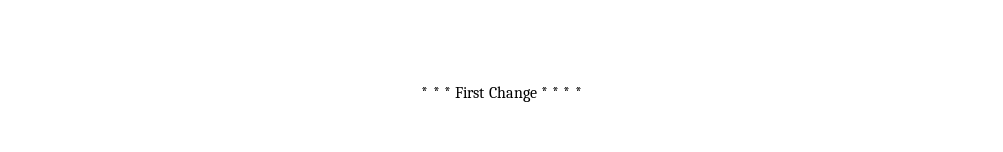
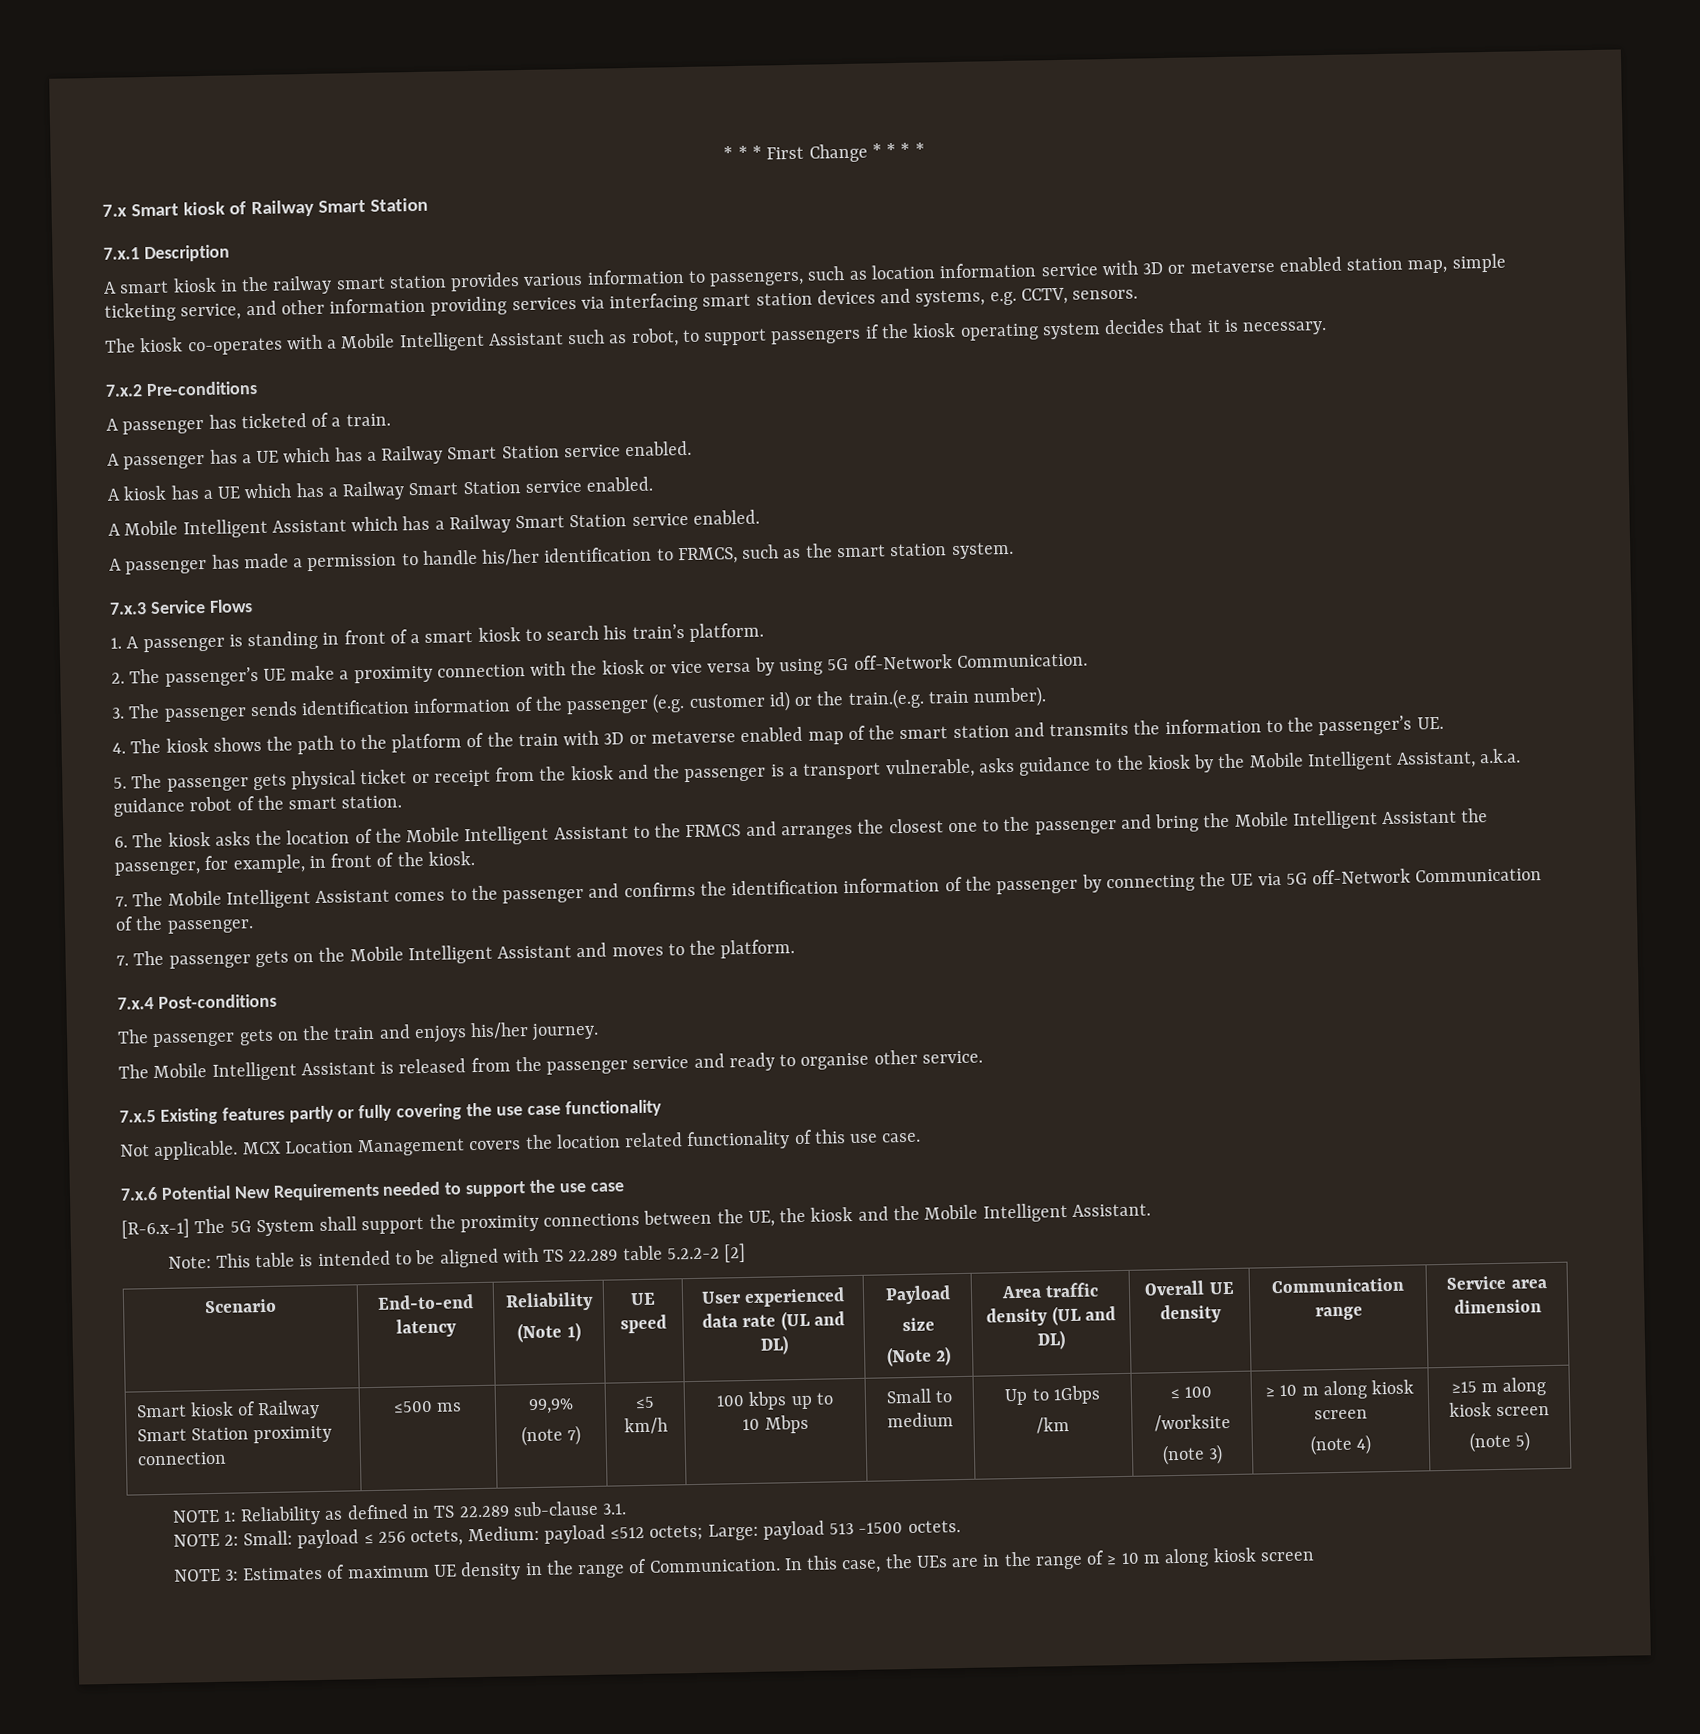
(582, 92) none -> [102,197,428,218] [103,244,230,263] [103,253,1506,295] [104,287,1139,322] [105,318,1328,356] [105,380,258,397] [106,412,391,435] [107,440,693,470] [107,476,654,501] [108,509,760,539] [109,541,1014,575] [109,599,253,615] [110,622,764,653] [111,653,1088,687] [111,686,1048,722] [112,715,1444,755] [113,748,1522,792] [113,795,403,817] [114,808,1489,848] [114,851,475,876] [115,868,1543,909] [115,915,254,934] [116,939,796,969] [117,993,277,1010] [117,1022,600,1048] [118,1049,983,1081] [119,1099,662,1125] [120,1129,922,1161] [120,1179,625,1201] [121,1203,1151,1239] [167,1243,747,1269] [204,1298,277,1314] [377,1294,474,1310] [396,1318,457,1338] [504,1291,594,1312] [517,1322,581,1343] [630,1292,656,1306] [620,1314,667,1334] [700,1287,846,1308] [702,1310,845,1331] [759,1335,789,1355] [884,1285,951,1305] [901,1317,935,1332] [885,1346,952,1367] [1000,1282,1100,1299] [986,1305,1116,1327] [1037,1330,1066,1350] [1144,1280,1235,1296] [1159,1304,1222,1324] [1271,1277,1405,1294] [1314,1306,1363,1321] [1446,1275,1547,1290] [1453,1298,1542,1314] [135,1399,321,1420] [136,1425,333,1444] [136,1451,227,1466] [392,1400,463,1414] [527,1398,574,1415] [520,1425,582,1447] [635,1396,655,1410] [623,1417,668,1435] [716,1391,834,1410] [742,1414,809,1434] [885,1388,954,1404] [886,1412,954,1428] [1004,1385,1101,1406] [1036,1417,1070,1434] [1169,1386,1213,1400] [1153,1413,1231,1432] [1161,1444,1224,1466] [1264,1379,1415,1400] [1313,1409,1368,1420] [1309,1434,1373,1456] [1450,1377,1547,1396] [1448,1402,1551,1417] [1468,1431,1532,1453] [171,1500,628,1526] [172,1520,961,1549] [173,1547,1315,1582] // 7.x Smart kiosk of Railway Smart Station // 7.x.1 Description // A smart kiosk in the railway smart station provides various information to passengers, such as location information service with 3D or metaverse enabled station map, simple ticketing service, and other information providing services via interfacing smart station devices and systems, e.g. CCTV, sensors. // The kiosk co-operates with a Mobile Intelligent Assistant such as robot, to support passengers if the kiosk operating system decides that it is necessary. // 7.x.2 Pre-conditions // A passenger has ticketed of a train. // A passenger has a UE which has a Railway Smart Station service enabled. // A kiosk has a UE which has a Railway Smart Station service enabled. // A Mobile Intelligent Assistant which has a Railway Smart Station service enabled. // A passenger has made a permission to handle his/her identification to FRMCS, such as the smart station system. // 7.x.3 Service Flows // 1. A passenger is standing in front of a smart kiosk to search his train’s platform. // 2. The passenger’s UE make a proximity connection with the kiosk or vice versa by using 5G off-Network Communication. // 3. The passenger sends identification information of the passenger (e.g. customer id) or the train.(e.g. train number). // 4. The kiosk shows the path to the platform of the train with 3D or metaverse enabled map of the smart station and transmits the information to the passenger’s UE. // 5. The passenger gets physical ticket or receipt from the kiosk and the passenger is a transport vulnerable, asks guidance to the kiosk by the Mobile Intelligent Assistant, a.k.a. guidance robot of the smart station. // 6. The kiosk asks the location of the Mobile Intelligent Assistant to the FRMCS and arranges the closest one to the passenger and bring the Mobile Intelligent Assistant the passenger, for example, in front of the kiosk. // 7. The Mobile Intelligent Assistant comes to the passenger and confirms the identification information of the passenger by connecting the UE via 5G off-Network Communication of the passenger. // 7. The passenger gets on the Mobile Intelligent Assistant and moves to the platform. // 7.x.4 Post-conditions // The passenger gets on the train and enjoys his/her journey. // The Mobile Intelligent Assistant is released from the passenger service and ready to organise other service. // 7.x.5 Existing features partly or fully covering the use case functionality // Not applicable. MCX Location Management covers the location related functionality of this use case. // 7.x.6 Potential New Requirements needed to support the use case // [R-6.x-1] The 5G System shall support the proximity connections between the UE, the kiosk and the Mobile Intelligent Assistant. // Note: This table is intended to be aligned with TS 22.289 table 5.2.2-2 [2] // Scenario | End-to-end latency | Reliability // (Note 1) | UE speed | User experienced data rate (UL and DL) | Payload // size // (Note 2) | Area traffic density (UL and DL) | Overall UE density | Communication range | Service area dimension // Smart kiosk of Railway Smart Station proximity connection | ≤500 ms | 99,9% // (note 7) | ≤5 km/h | 100 kbps up to // 10 Mbps | Small to medium | Up to 1Gbps // /km | ≤ 100 // /worksite // (note 3) | ≥ 10 m along kiosk screen // (note 4) | ≥15 m along kiosk screen // (note 5) // NOTE 1: Reliability as defined in TS 22.289 sub-clause 3.1. // NOTE 2: Small: payload ≤ 256 octets, Medium: payload ≤512 octets; Large: payload 513 -1500 octets. // NOTE 3: Estimates of maximum UE density in the range of Communication. In this case, the UEs are in the range of ≥ 10 m along kiosk screen

